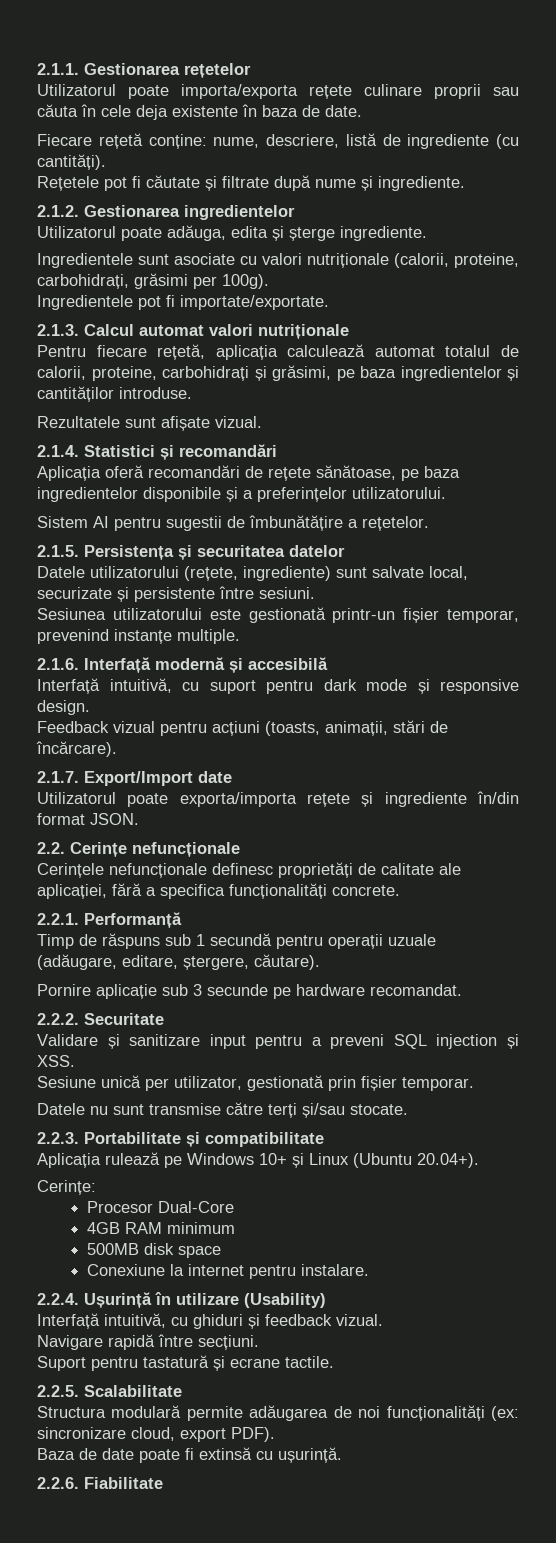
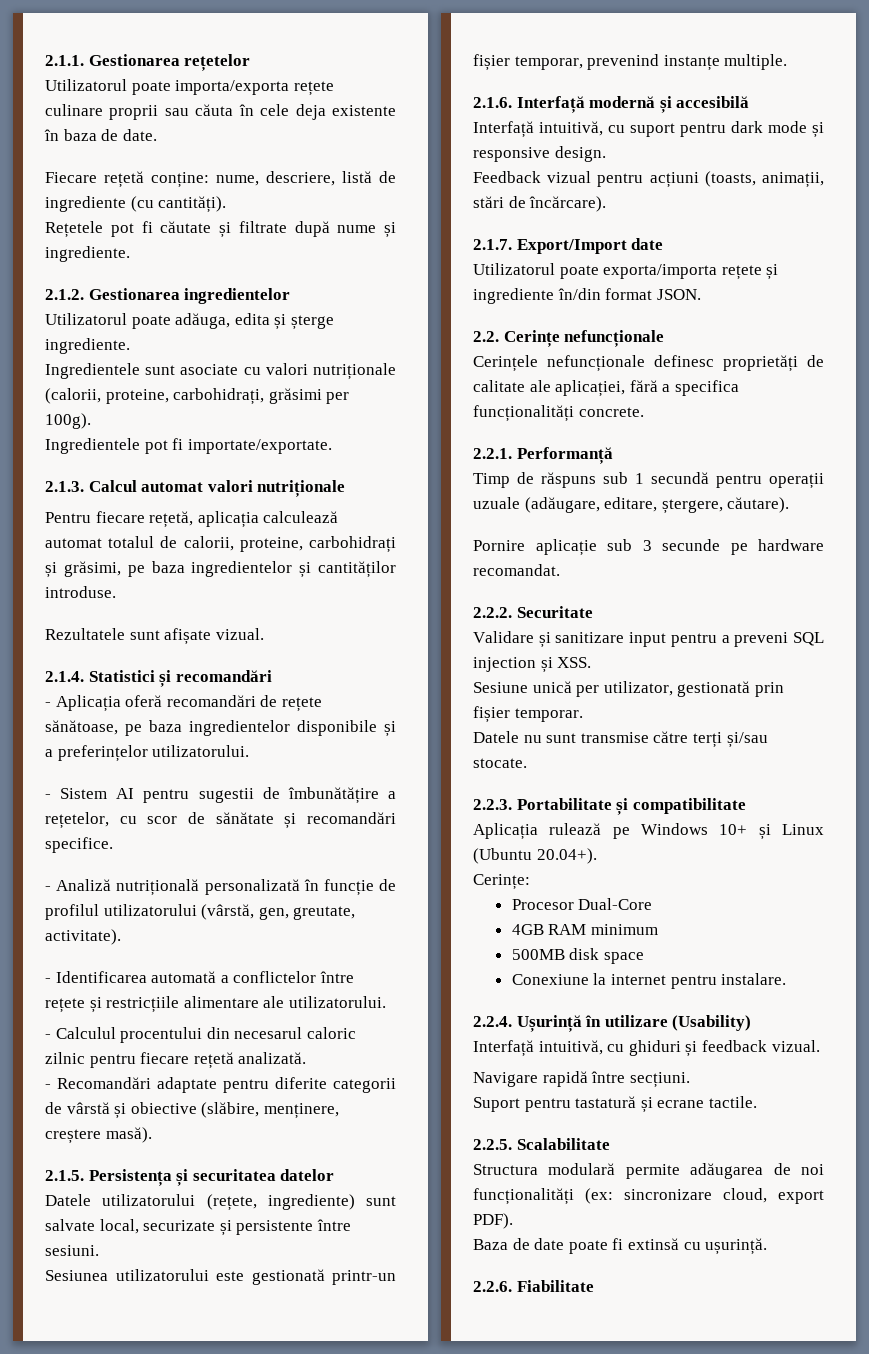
(277, 450) none -> [45,702,51,707] -
(446, 493) none -> [45,794,51,799] -
[362,516,429,531] rețetelor. -> [45,812,396,829] [45,837,113,853] [45,879,396,896] [45,904,356,920] [45,929,121,945] [45,971,354,983] [45,996,386,1013] [45,1027,356,1043] [45,1052,307,1069] [45,1077,396,1093] [45,1102,339,1119] [45,1127,152,1144] rețetelor, cu scor de sănătate și recomandări specifice. // - Analiză nutrițională personalizată în funcție de profilul utilizatorului (vârstă, gen, greutate, activitate). // - Identificarea automată a conflictelor între rețete și restricțiile alimentare ale utilizatorului. // - Calculul procentului din necesarul caloric zilnic pentru fiecare rețetă analizată. // - Recomandări adaptate pentru diferite categorii de vârstă și obiective (slăbire, menținere, creștere masă).

